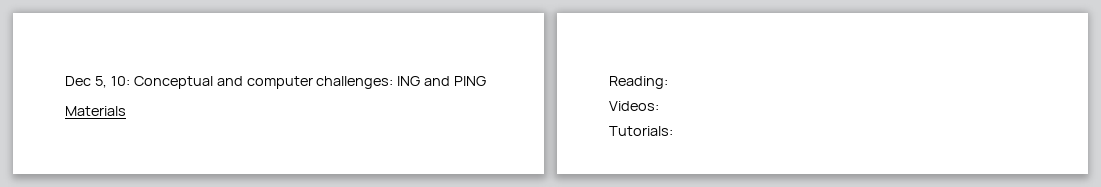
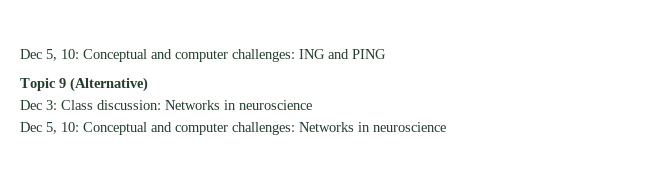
[65,106,126,116] [609,76,668,89] [609,101,659,111] [609,126,673,136] Materials // Reading: // Videos: // Tutorials: -> [20,77,148,92] [20,100,312,110] [20,122,446,135] Topic 9 (Alternative) // Dec 3: Class discussion: Networks in neuroscience // Dec 5, 10: Conceptual and computer challenges: Networks in neuroscience

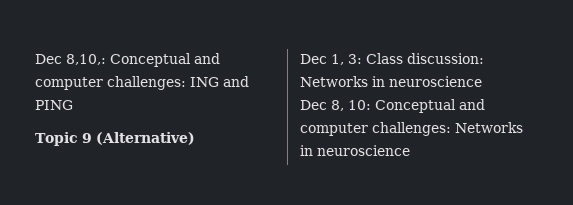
[20,49,79,61] Dec 5, 10: -> [35,54,106,65] Dec 8,10,:
(42, 105) none -> [331,54,344,65] 1,
[46,122,57,134] 5, -> [331,100,344,111] 8,

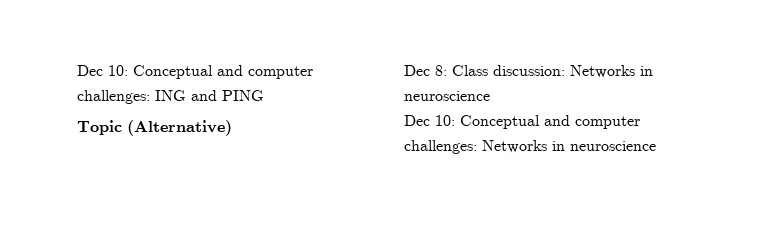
[35,54,106,65] Dec 8,10,: -> [77,65,128,76] Dec 10:
[81,133,92,143] 9 -> (122, 127) none
[331,54,362,65] 1, 3: -> [435,65,447,76] 8:
[331,100,344,111] 8, -> (430, 120) none

